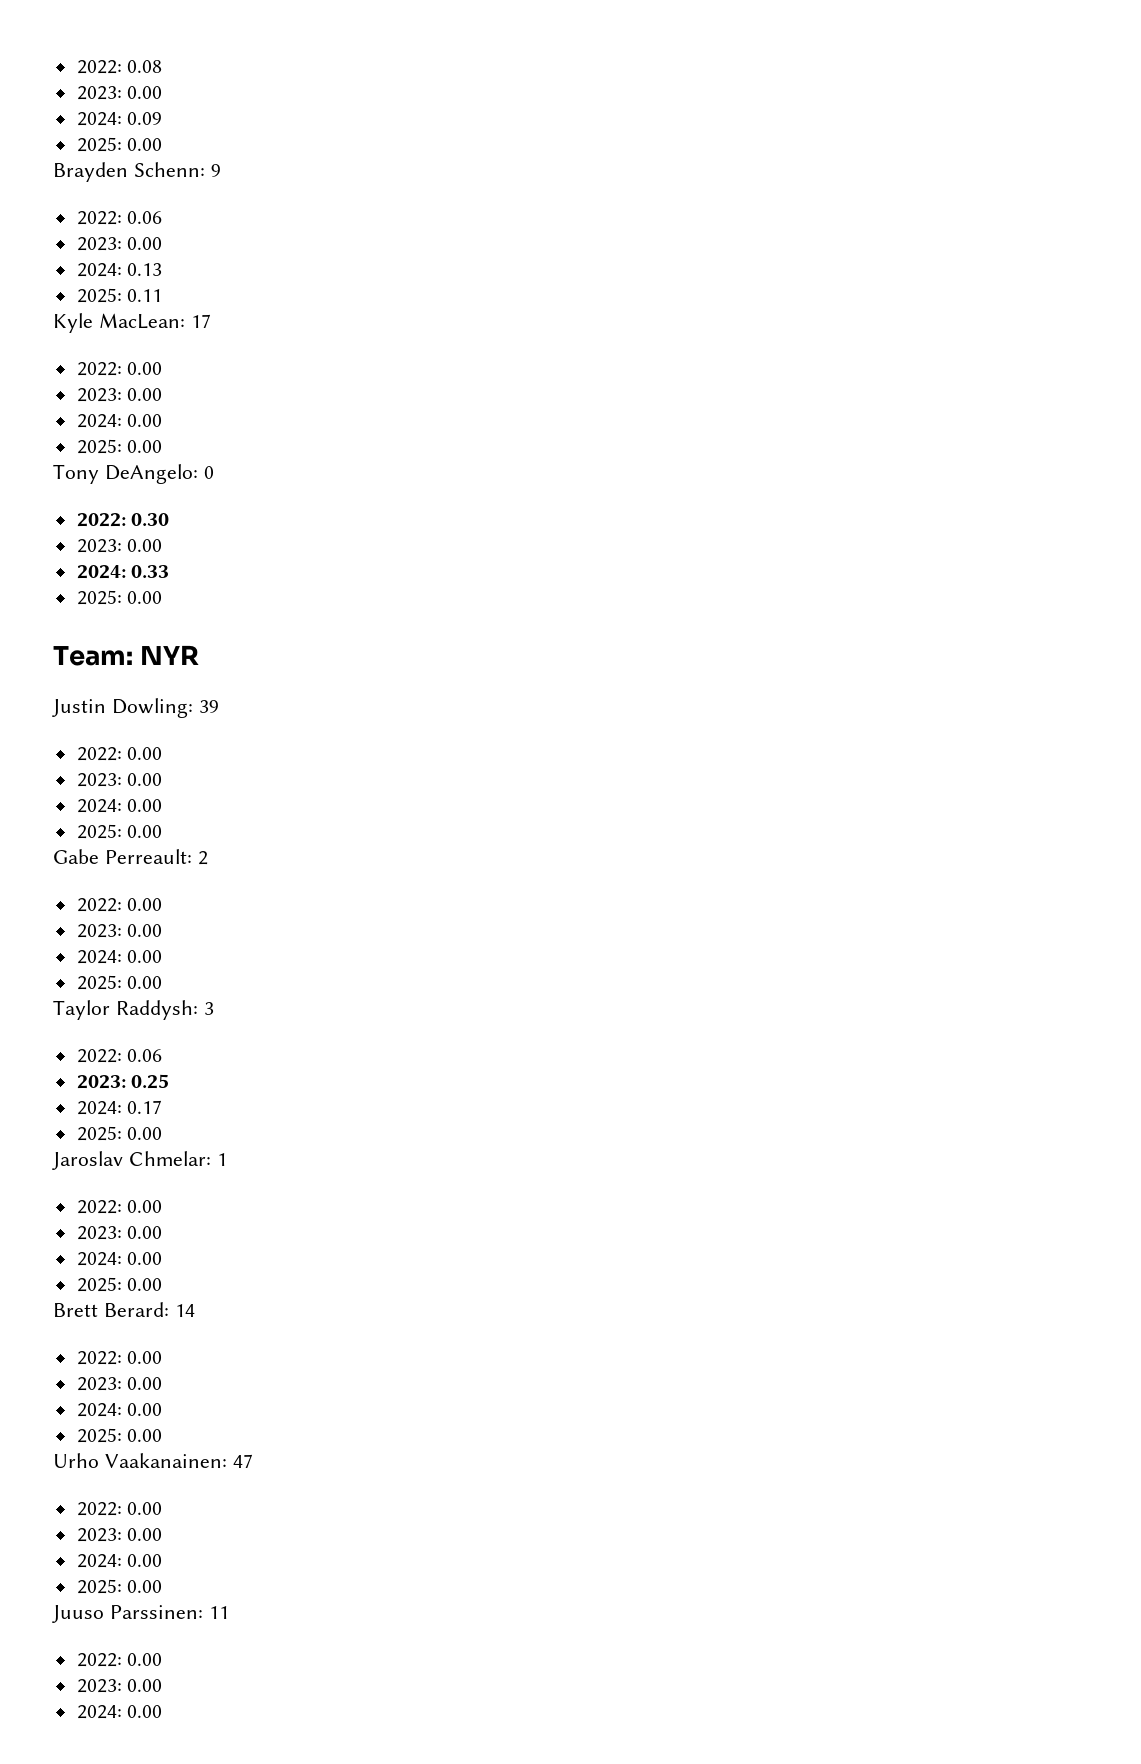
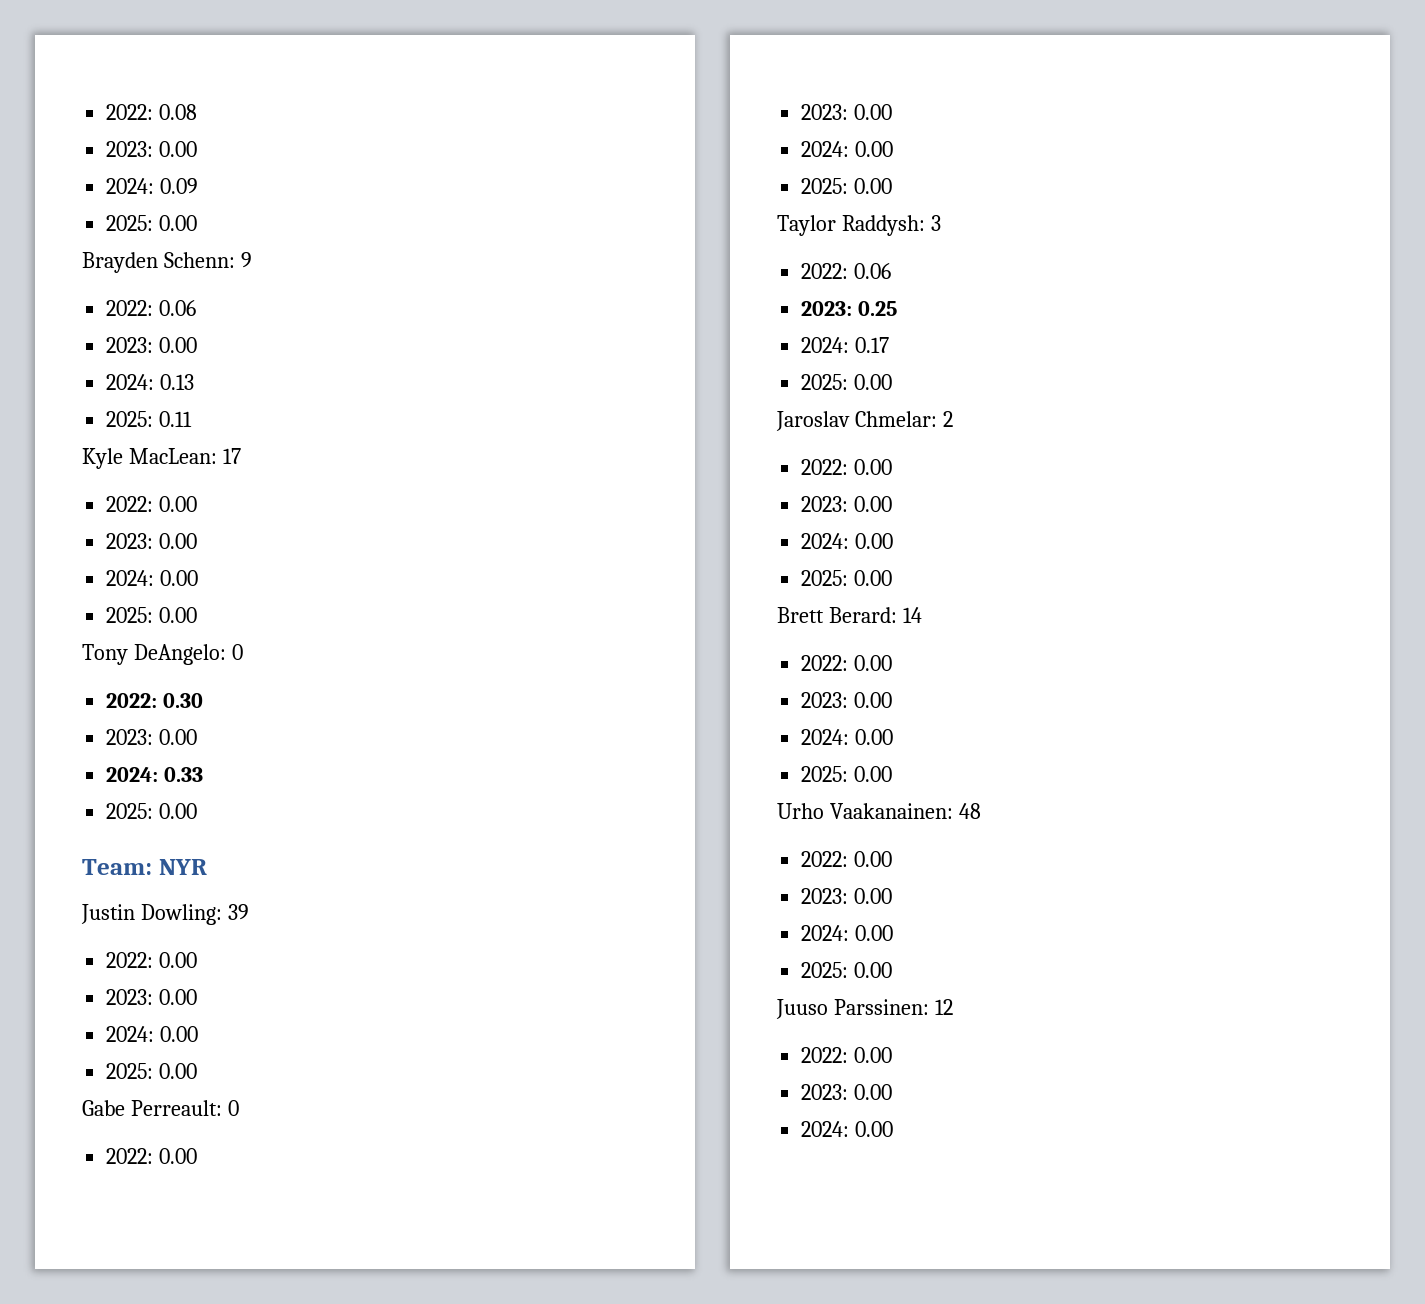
[197,851,208,865] 2 -> [227,1100,239,1116] 0
[216,1153,227,1166] 1 -> [942,411,953,427] 2
[232,1454,253,1468] 47 -> [958,803,981,819] 48
[208,1606,229,1619] 11 -> [934,999,953,1015] 12

